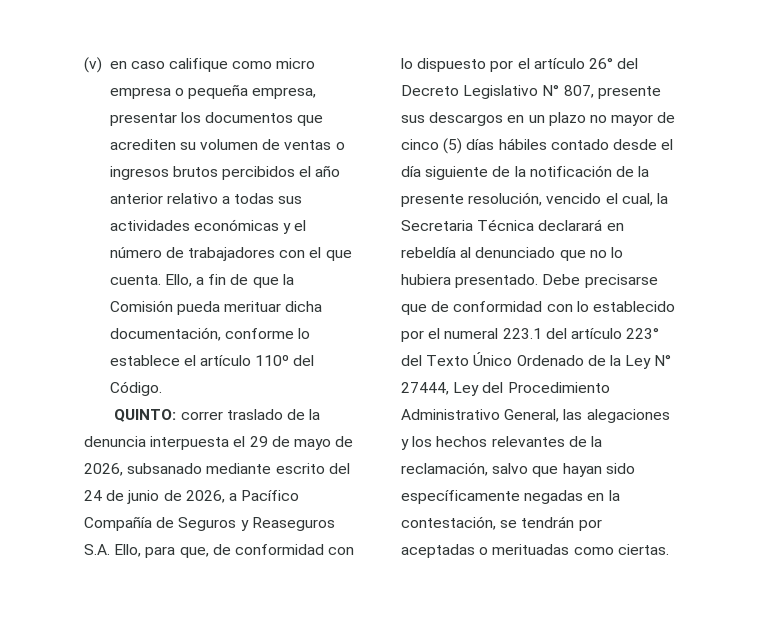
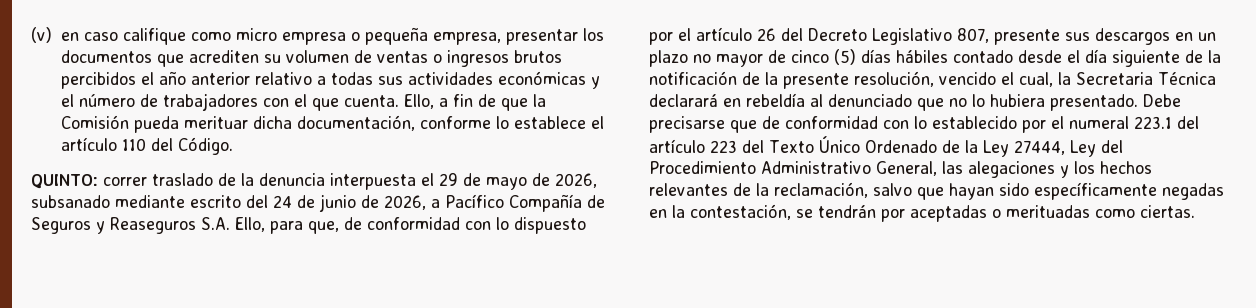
[255,355,290,366] 110º -> [121,138,146,151] 110
[588,58,613,69] 26° -> [757,28,776,41] 26
[542,85,560,96] N° -> (952, 36) none
[626,328,660,339] 223° -> [710,140,737,153] 223
[654,355,672,366] N° -> (1009, 148) none

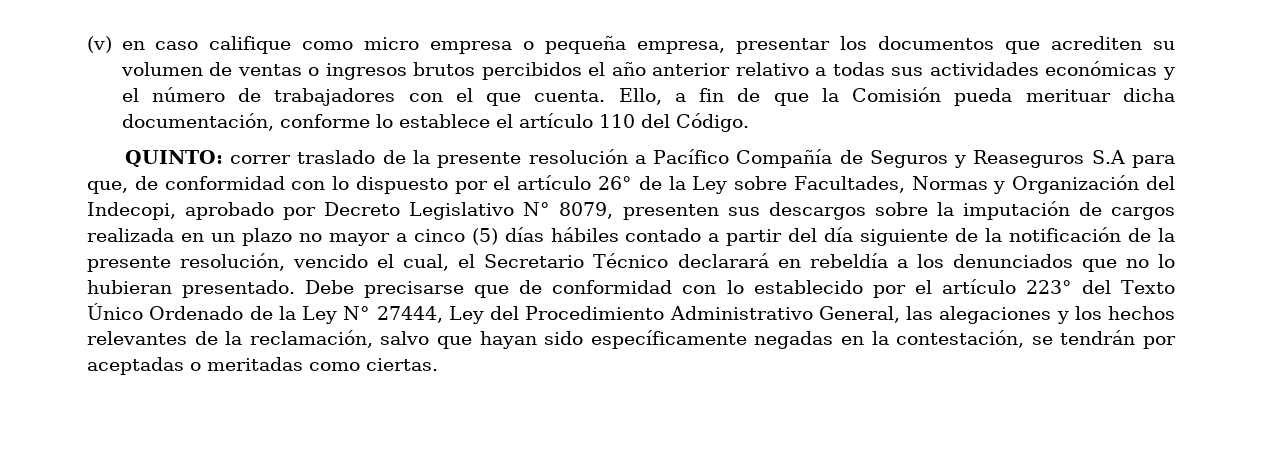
[259,173,597,190] [31,194,426,212] denuncia interpuesta el 29 de mayo de 2026, subsanado mediante escrito del 24 de junio de 2026, -> [437,149,628,168] presente resolución
[201,217,265,232] S.A. Ello, -> [1091,150,1125,164] S.A
[757,28,1170,45] 26 del Decreto Legislativo 807, presente sus descargos -> [598,175,1176,194] [87,201,1175,220] [87,228,174,242] 26° de la Ley sobre Facultades, Normas y Organización del Indecopi, aprobado por Decreto Legislativo N° 8079, presenten sus descargos sobre la imputación de cargos realizada
[768,50,786,63] de -> [395,233,407,242] a
[1018,50,1080,63] desde el -> [708,228,818,246] a partir del
[1058,72,1216,85] [649,93,912,107] la Secretaria Técnica declarará en rebeldía al denunciado -> [458,253,1073,268] el Secretario Técnico declarará en rebeldía a los denunciados
[990,94,1045,107] hubiera -> [87,280,172,294] hubieran
[1069,116,1199,129] [649,139,737,153] numeral 223.1 del artículo 223 -> [941,279,1072,294] artículo 223°
(1009, 148) none -> [343,306,371,320] N°
[1006,205,1090,218] merituadas -> [207,357,303,371] meritadas

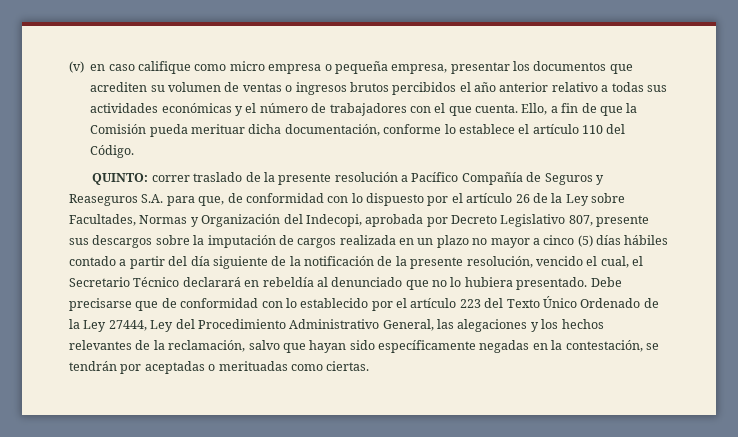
[1091,150,1125,164] S.A -> [141,194,164,203] S.A.
[598,176,633,190] 26° -> [515,194,530,203] 26
[185,202,275,220] aprobado -> [365,214,424,227] aprobada
[523,202,719,220] N° 8079, presenten -> [568,215,650,227] 807, presente
[896,254,1073,268] a los denunciados -> [316,277,403,287] al denunciado
[87,280,172,294] hubieran -> [464,277,513,287] hubiera
[1025,280,1072,294] 223° -> [459,299,481,308] 223
[343,306,371,320] N° -> (107, 326) none
[207,357,303,371] meritadas -> [218,361,288,371] merituadas

